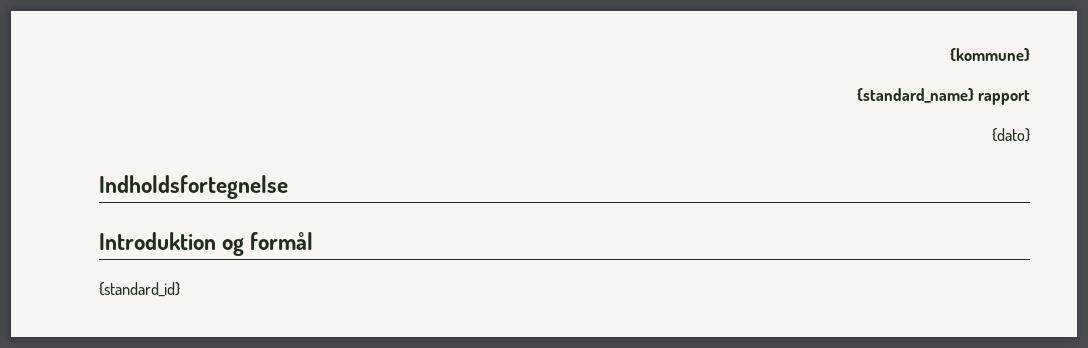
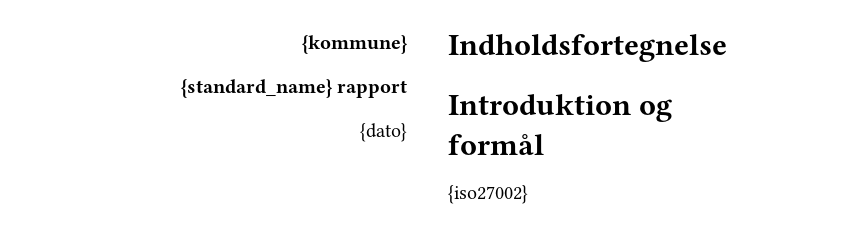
[99,282,180,297] {standard_id} -> [448,185,528,204] {iso27002}

